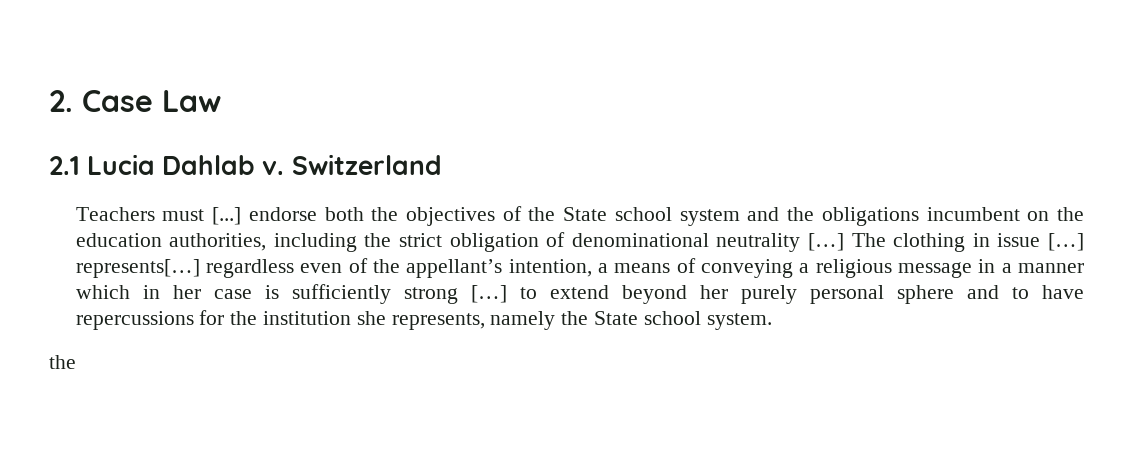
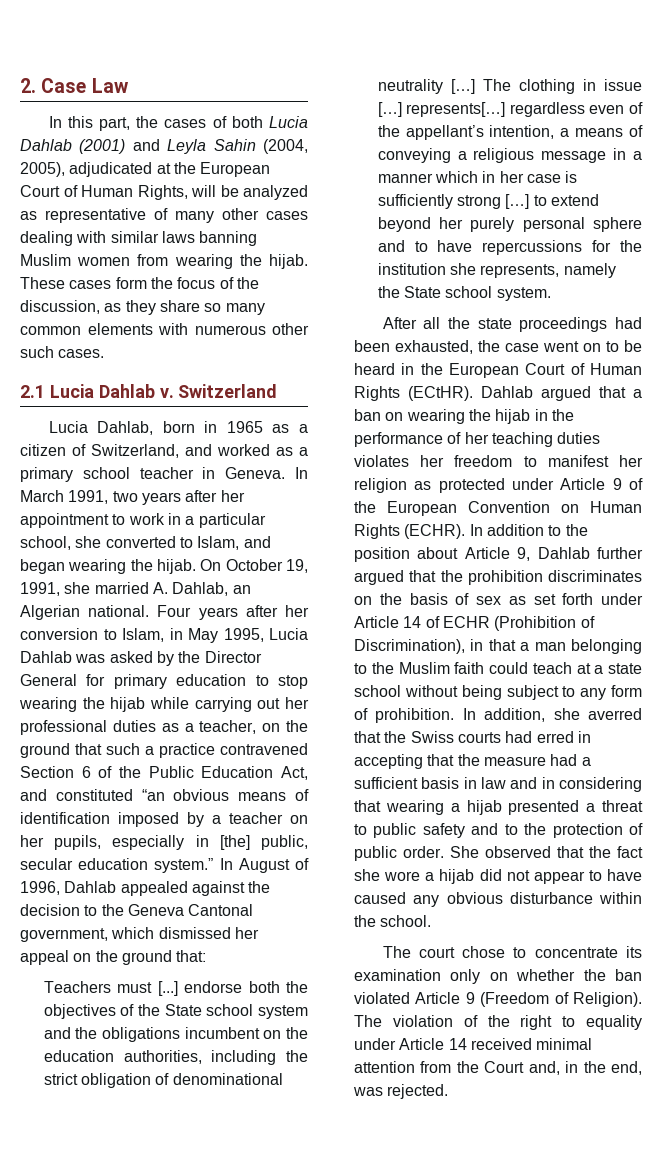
(221, 101) none -> [48,116,308,131] [20,139,308,154] [20,162,271,177] [20,185,308,200] [20,208,308,223] [20,231,258,246] [20,254,308,269] [20,277,259,289] [20,300,265,315] [20,323,309,335] [20,346,105,358] // In this part, the cases of both Lucia Dahlab (2001) and Leyla Sahin (2004, 2005), adjudicated at the European Court of Human Rights, will be analyzed as representative of many other cases dealing with similar laws banning Muslim women from wearing the hijab. These cases form the focus of the discussion, as they share so many common elements with numerous other such cases.
(442, 164) none -> [48,421,308,435] [20,444,308,458] [20,467,308,482] [20,490,245,505] [20,513,266,528] [20,536,271,550] [20,559,308,574] [20,582,251,596] [20,605,309,620] [20,628,308,643] [20,651,262,666] [20,674,308,689] [19,697,309,712] [20,720,308,735] [20,743,308,758] [20,766,308,780] [20,789,309,801] [20,812,308,827] [20,835,308,850] [20,858,309,873] [20,881,271,896] [20,904,254,916] [20,927,259,942] [20,950,207,965] // Lucia Dahlab, born in 1965 as a citizen of Switzerland, and worked as a primary school teacher in Geneva. In March 1991, two years after her appointment to work in a particular school, she converted to Islam, and began wearing the hijab. On October 19, 1991, she married A. Dahlab, an Algerian national. Four years after her conversion to Islam, in May 1995, Lucia Dahlab was asked by the Director General for primary education to stop wearing the hijab while carrying out her professional duties as a teacher, on the ground that such a practice contravened Section 6 of the Public Education Act, and constituted “an obvious means of identification imposed by a teacher on her pupils, especially in [the] public, secular education system.” In August of 1996, Dahlab appealed against the decision to the Geneva Cantonal government, which dismissed her appeal on the ground that:
[49,355,76,369] the -> [382,317,642,332] [354,340,642,354] [354,363,642,378] [354,386,642,401] [354,409,574,424] [354,432,601,447] [354,455,643,467] [354,478,643,493] [354,501,642,516] [354,524,588,539] [354,547,643,562] [354,570,642,585] [354,593,643,605] [354,616,595,631] [354,639,642,654] [354,662,642,674] [354,685,642,700] [354,708,642,723] [354,731,591,743] [354,754,591,769] [354,777,642,792] [354,800,643,815] [354,823,643,838] [354,846,643,861] [354,869,642,884] [354,892,642,907] [354,915,432,927] [382,946,642,958] [354,969,642,984] [354,992,642,1007] [354,1015,642,1030] [354,1038,593,1050] [354,1061,642,1075] [353,1084,449,1099] After all the state proceedings had been exhausted, the case went on to be heard in the European Court of Human Rights (ECtHR). Dahlab argued that a ban on wearing the hijab in the performance of her teaching duties violates her freedom to manifest her religion as protected under Article 9 of the European Convention on Human Rights (ECHR). In addition to the position about Article 9, Dahlab further argued that the prohibition discriminates on the basis of sex as set forth under Article 14 of ECHR (Prohibition of Discrimination), in that a man belonging to the Muslim faith could teach at a state school without being subject to any form of prohibition. In addition, she averred that the Swiss courts had erred in accepting that the measure had a sufficient basis in law and in considering that wearing a hijab presented a threat to public safety and to the protection of public order. She observed that the fact she wore a hijab did not appear to have caused any obvious disturbance within the school. // The court chose to concentrate its examination only on whether the ban violated Article 9 (Freedom of Religion). The violation of the right to equality under Article 14 received minimal attention from the Court and, in the end, was rejected.

